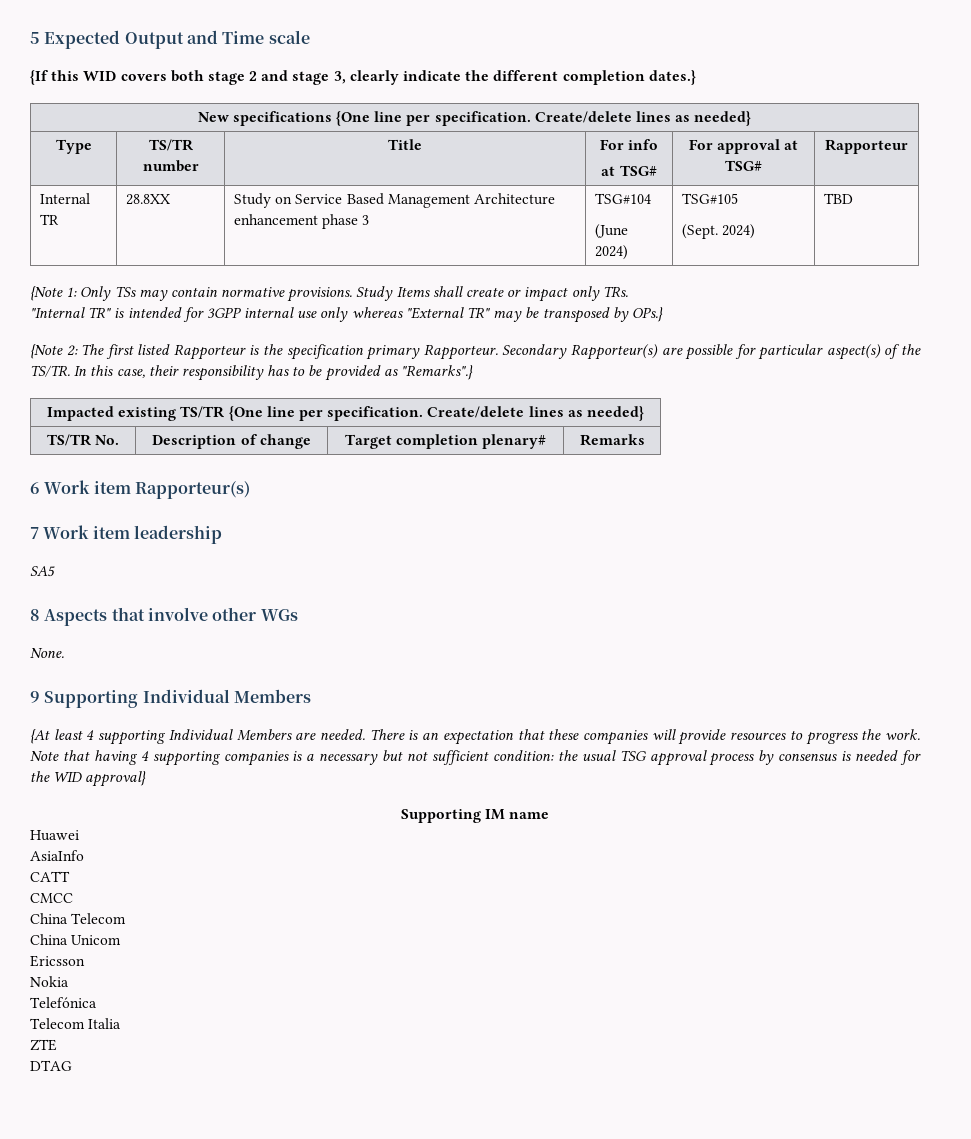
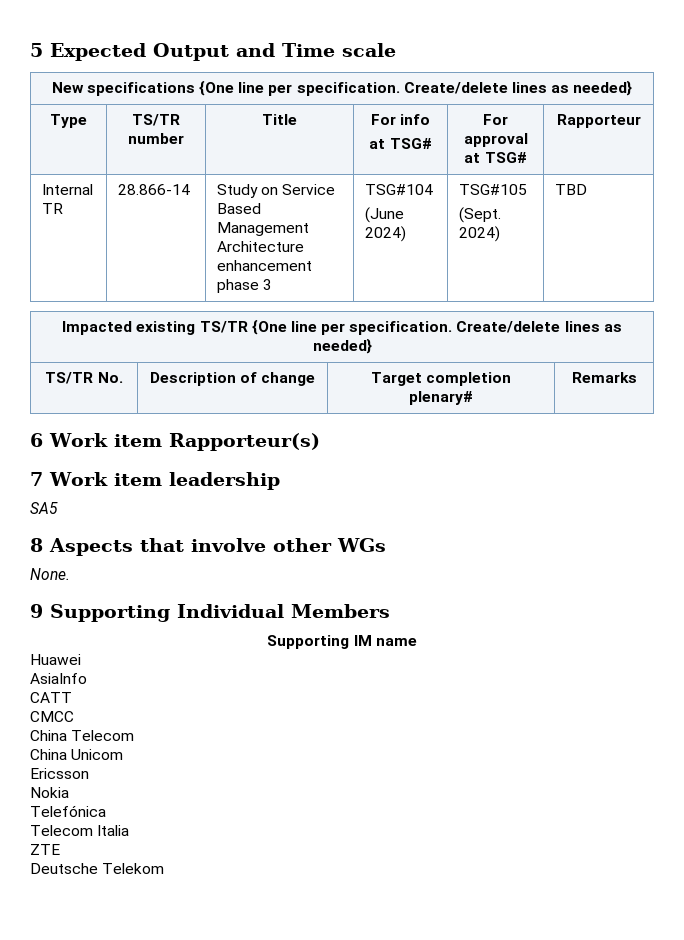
[30,70,696,85] // {If this WID covers both stage 2 and stage 3, clearly indicate the different completion dates.} -> (396, 50) none
[126,194,171,205] 28.8XX -> [118,184,191,195] 28.866-14
[30,285,628,302] [30,306,663,323] [30,343,921,360] [30,364,474,381] // {Note 1: Only TSs may contain normative provisions. Study Items shall create or impact only TRs. // "Internal TR" is intended for 3GPP internal use only whereas "External TR" may be transposed by OPs.} // {Note 2: The first listed Rapporteur is the specification primary Rapporteur. Secondary Rapporteur(s) are possible for particular aspect(s) of the TS/TR. In this case, their responsibility has to be provided as "Remarks".} -> (588, 189) none
[30,728,920,745] [30,750,921,766] [30,770,147,787] // {At least 4 supporting Individual Members are needed. There is an expectation that these companies will provide resources to progress the work. Note that having 4 supporting companies is a necessary but not sufficient condition: the usual TSG approval process by consensus is needed for the WID approval} -> (390, 611) none
[30,1060,72,1071] DTAG -> [30,863,165,874] Deutsche Telekom

